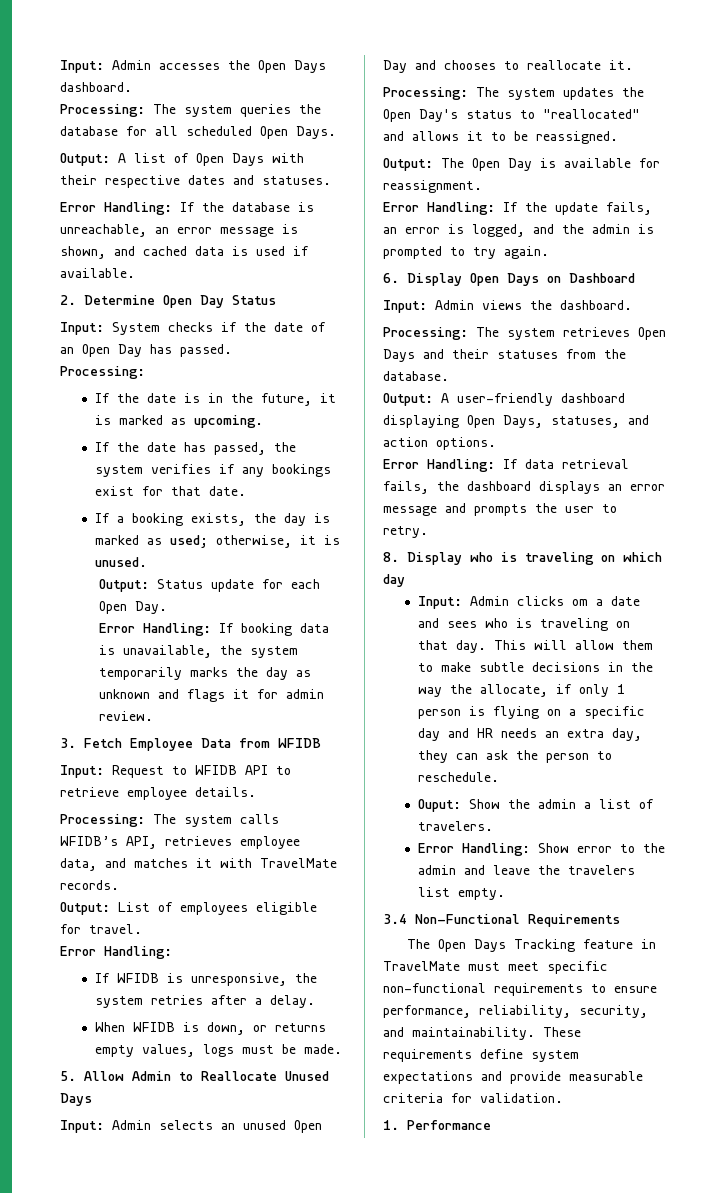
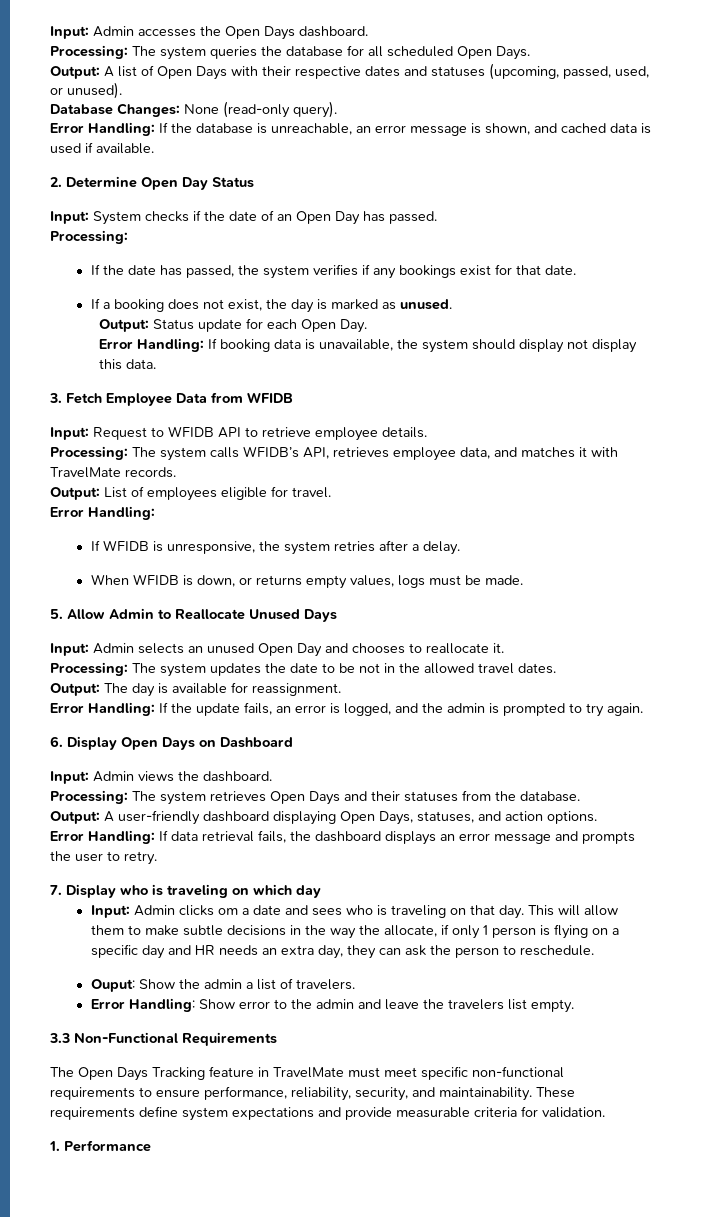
[262,176,331,185] statuses. -> [431,63,649,80] [50,82,122,99] [50,101,337,118] statuses (upcoming, passed, used, or unused). // Database Changes: None (read-only query).
[94,393,336,406] [94,415,263,428] // If the date is in the future, it is marked as upcoming. -> (128, 237) none
[190,513,246,526] exists, -> [167,299,262,311] does not exist,
[169,535,340,548] used; otherwise, it is -> (396, 306) none
[99,667,312,680] [99,689,325,702] [99,711,154,721] temporarily marks the day as unknown and flags it for admin review. -> [472,339,638,353] [99,359,157,370] should display not display this data.
[383,109,640,122] [383,131,618,144] Open Day's status to "reallocated" and allows it to be reassigned. -> [290,663,556,674] date to be not in the allowed travel dates.
[472,158,532,171] Open Day -> [132,683,155,697] day
[383,552,399,562] 8. -> [50,885,62,895] 7.
[383,914,407,924] 3.4 -> [49,1033,70,1043] 3.3

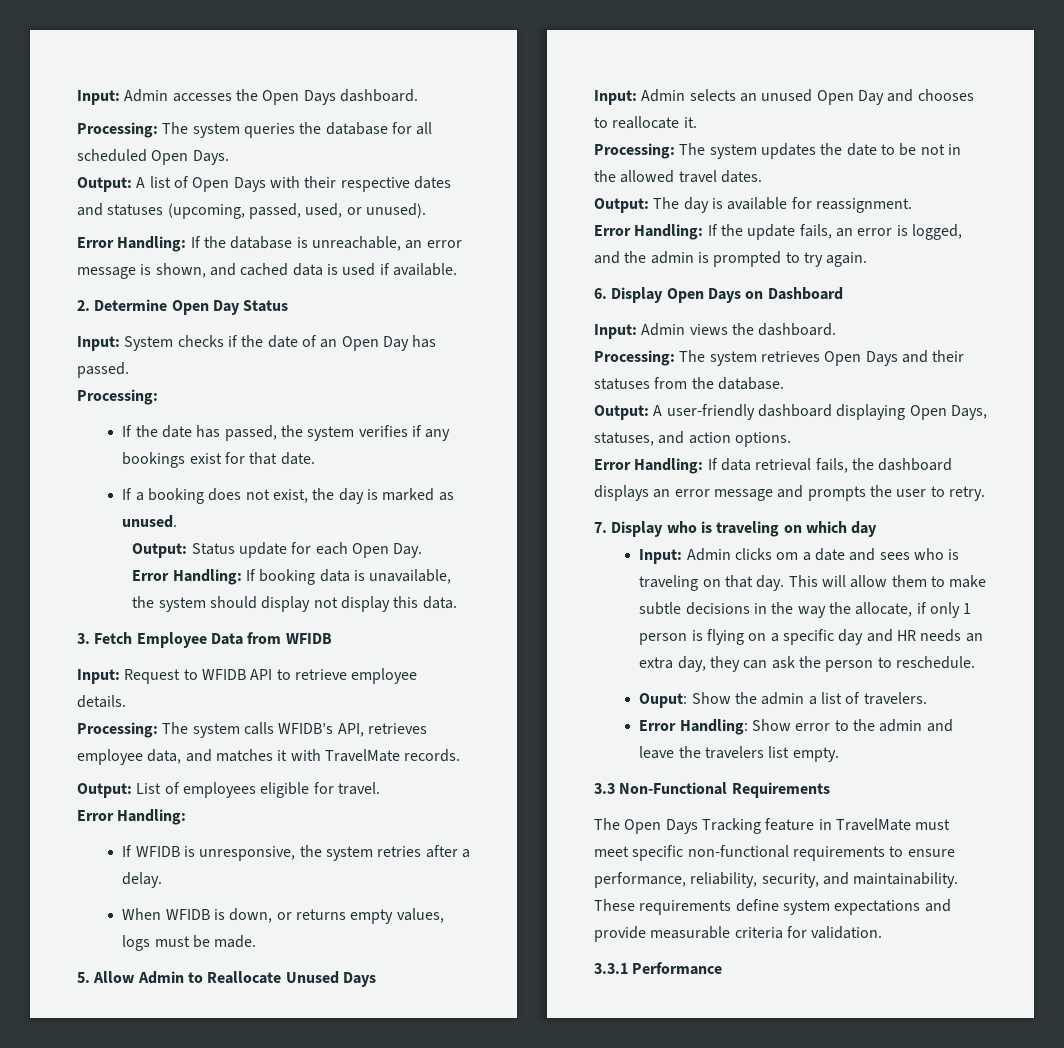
[50,101,337,118] // Database Changes: None (read-only query). -> (426, 210) none
[49,1141,60,1151] 1. -> [594,963,628,974] 3.3.1

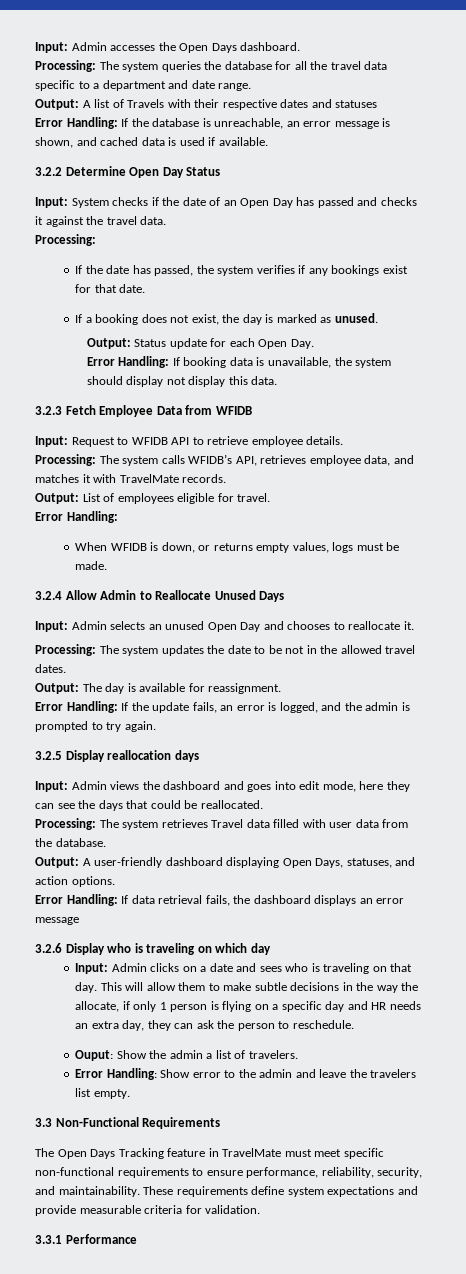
[77,149,229,165] scheduled Open Days. -> [310,61,388,70] [35,80,252,91] the travel data specific to a department and date range.
[192,177,266,192] Open Days -> [127,99,165,108] Travels
[167,203,426,219] (upcoming, passed, used, or unused). -> (378, 104) none
[77,300,90,311] 2. -> [35,167,62,176] 3.2.2
[77,362,129,378] passed. -> [317,197,417,208] [35,216,167,227] passed and checks it against the travel data.
[77,633,90,644] 3. -> [35,406,62,415] 3.2.3
[122,845,470,861] [122,872,163,888] // If WFIDB is unresponsive, the system retries after a delay. -> (118, 517) none
[77,972,90,983] 5. -> [35,591,62,600] 3.2.4
[594,287,843,303] [594,323,837,339] [594,350,965,366] [594,378,650,390] 6. Display Open Days on Dashboard // Input: Admin views the dashboard. // Processing: The system retrieves Open Days and their statuses -> [35,750,199,762] [35,781,410,792] [35,800,263,811] [35,818,379,830] 3.2.5 Display reallocation days // Input: Admin views the dashboard and goes into edit mode, here they can see the days that could be reallocated. // Processing: The system retrieves Travel data filled with user data
[777,485,985,501] [594,522,607,533] and prompts the user to retry. // 7. -> [35,943,62,953] // 3.2.6
[776,552,799,560] om -> [182,966,197,972] on

